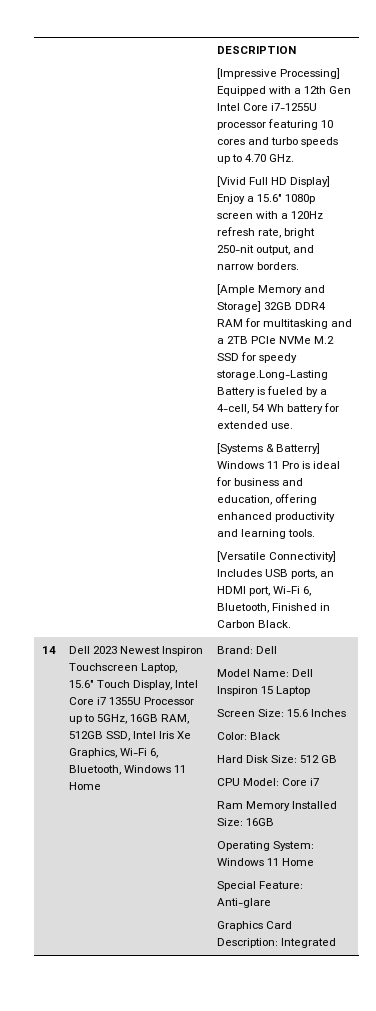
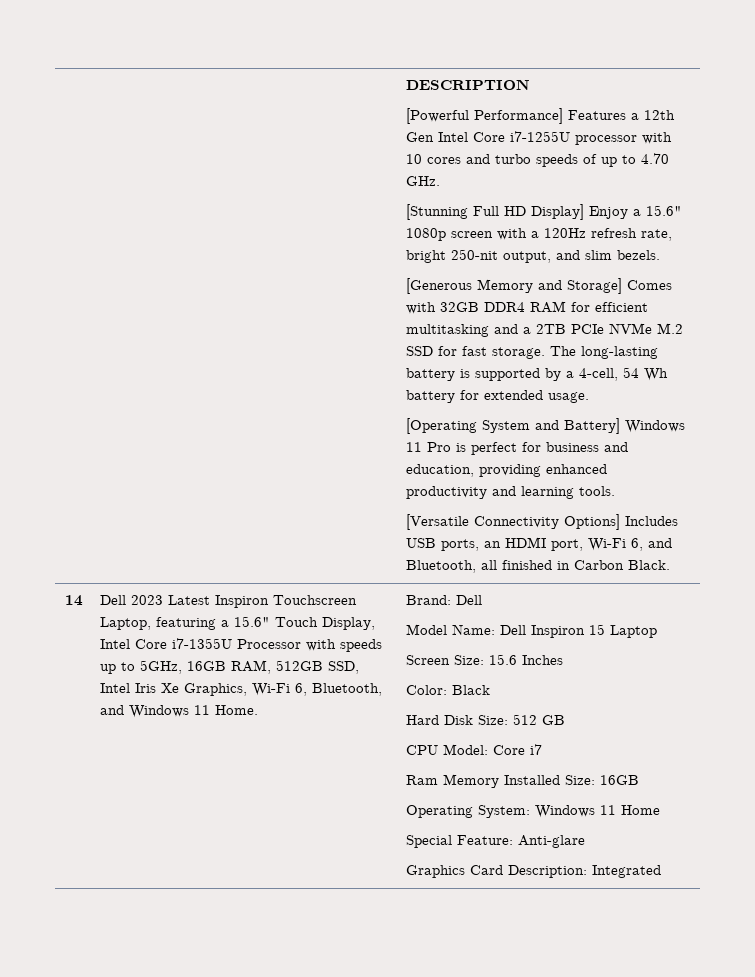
[216,68,340,79] [216,86,291,96] [Impressive Processing] Equipped with -> [405,108,626,124] [Powerful Performance] Features
[267,119,318,130] featuring -> [641,132,672,144] with
(339, 142) none -> [582,154,597,164] of
[216,176,246,187] [Vivid -> [405,204,468,220] [Stunning
[216,262,299,270] [216,284,255,295] narrow borders. // [Ample -> [584,250,660,260] [405,278,472,294] slim bezels. // [Generous
(261, 306) none -> [626,280,672,290] [405,302,436,314] Comes with
(260, 322) none -> [594,302,648,312] efficient
[258,353,297,363] [216,370,328,380] [216,386,303,397] speedy storage.Long-Lasting Battery is fueled -> [461,346,658,359] [405,368,540,381] fast storage. The long-lasting battery is supported
[270,423,293,429] [216,443,320,454] use. // [Systems & Batterry] -> [547,392,589,403] [405,418,620,434] usage. // [Operating System and Battery]
[313,461,341,469] ideal -> [470,442,517,455] perfect
[274,494,317,505] offering -> [478,464,541,477] providing
[268,551,336,562] Connectivity] -> [473,514,620,530] Connectivity Options]
[216,603,317,613] Bluetooth, Finished -> [647,538,672,548] [405,560,552,573] and Bluetooth, all finished
[119,646,160,654] Newest -> [167,595,210,605] Latest
(177, 668) none -> [155,617,229,630] featuring a
[96,697,195,705] i7 1355U Processor -> [171,638,382,652] i7-1355U Processor with speeds
[123,765,186,773] [68,782,101,790] Windows 11 Home -> [99,705,258,718] and Windows 11 Home.

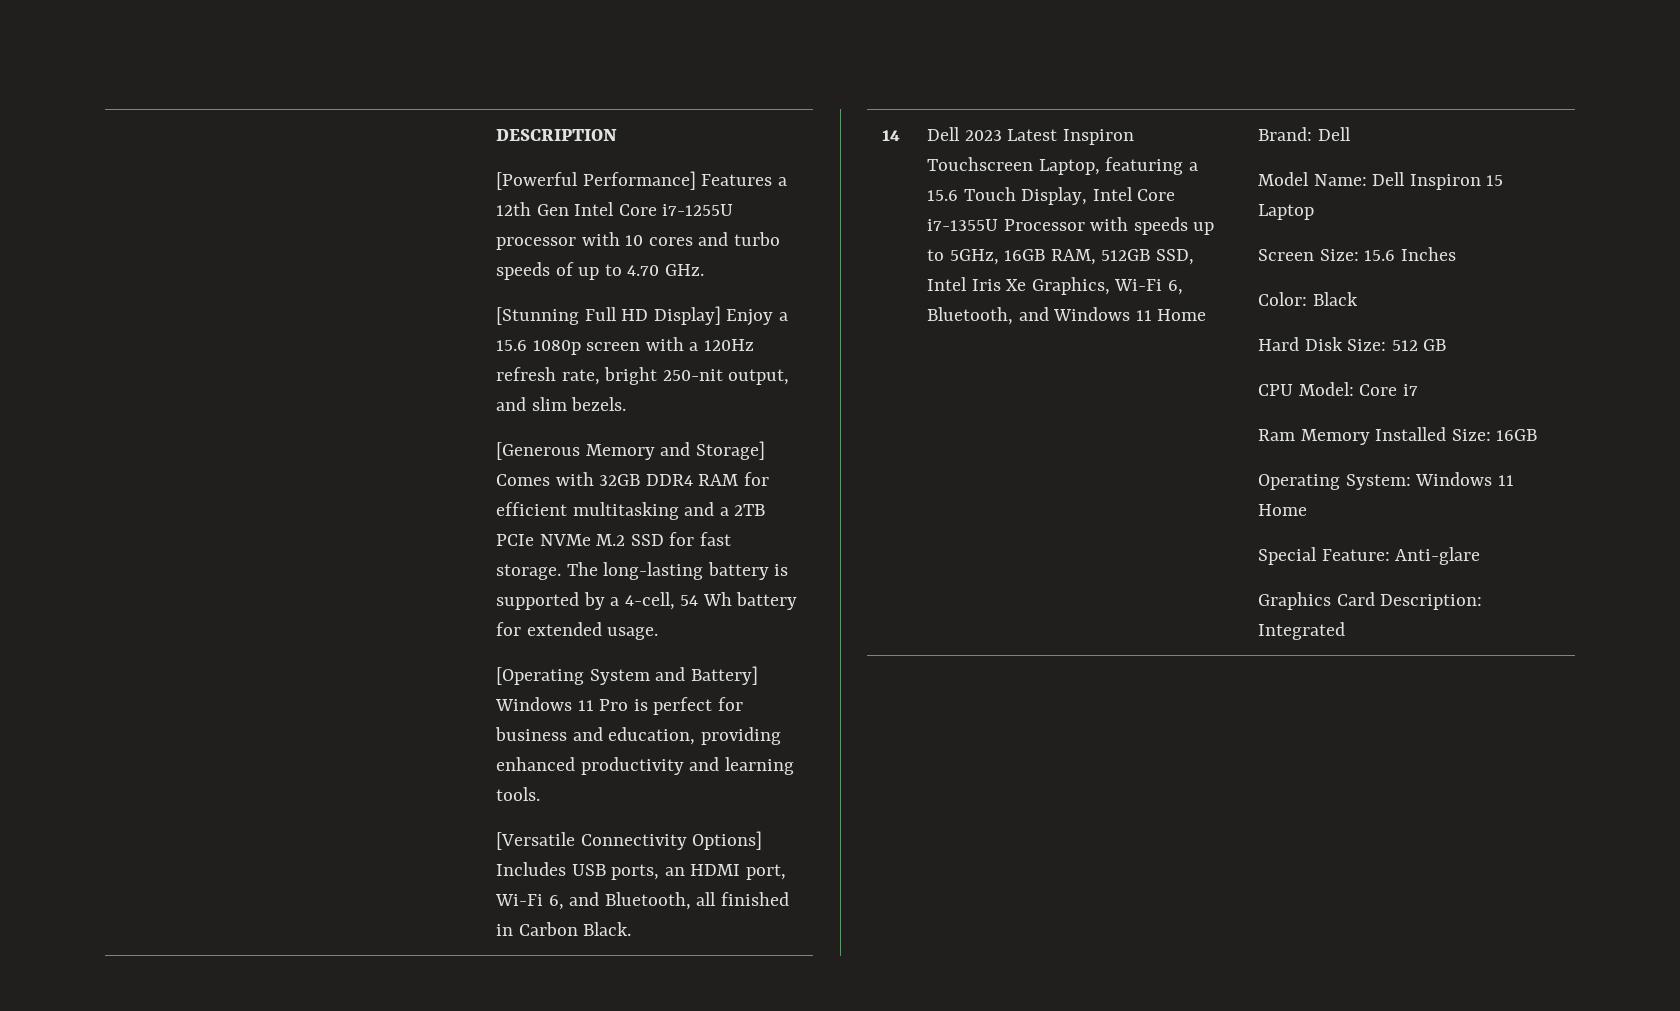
[645,205,682,216] 15.6" -> [495,340,527,351] 15.6
[233,616,270,627] 15.6" -> [926,190,958,201] 15.6
[214,705,258,715] Home. -> [1157,309,1207,321] Home

